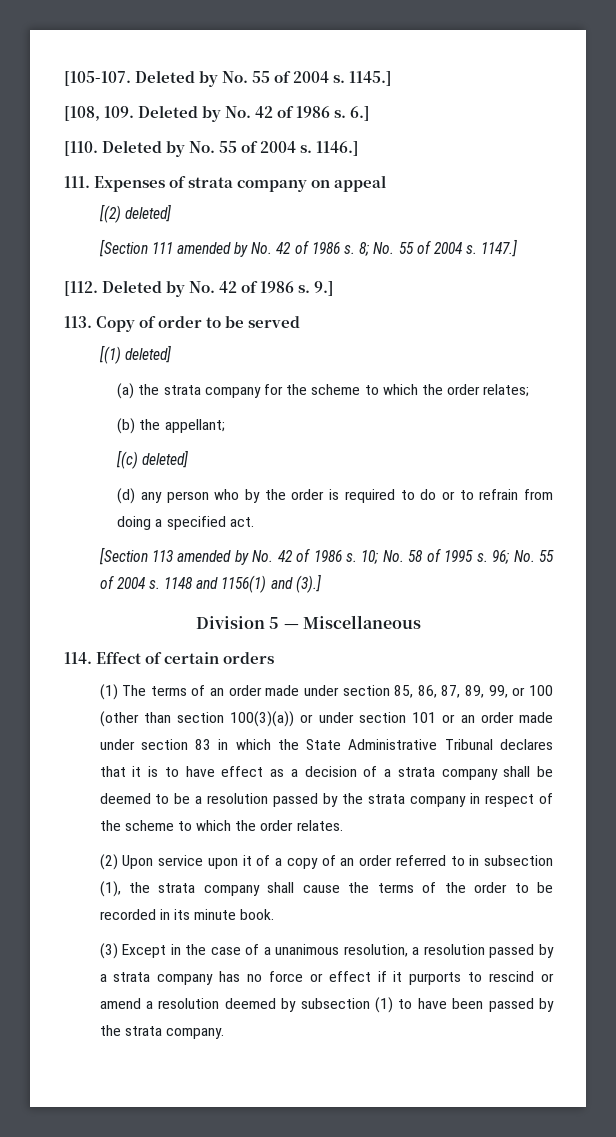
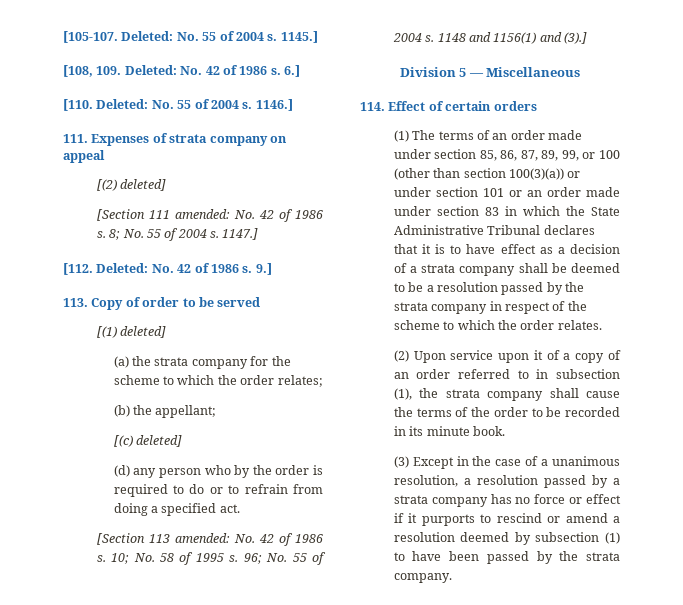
[135,70,219,87] Deleted by -> [121,31,174,41] Deleted:
[138,105,222,122] Deleted by -> [124,65,177,75] Deleted:
[102,140,186,157] Deleted by -> [96,99,149,109] Deleted:
[176,242,249,257] amended by -> [174,209,230,219] amended:
[102,280,186,297] Deleted by -> [96,263,149,273] Deleted:
[177,550,249,565] amended by -> [174,533,230,543] amended:

